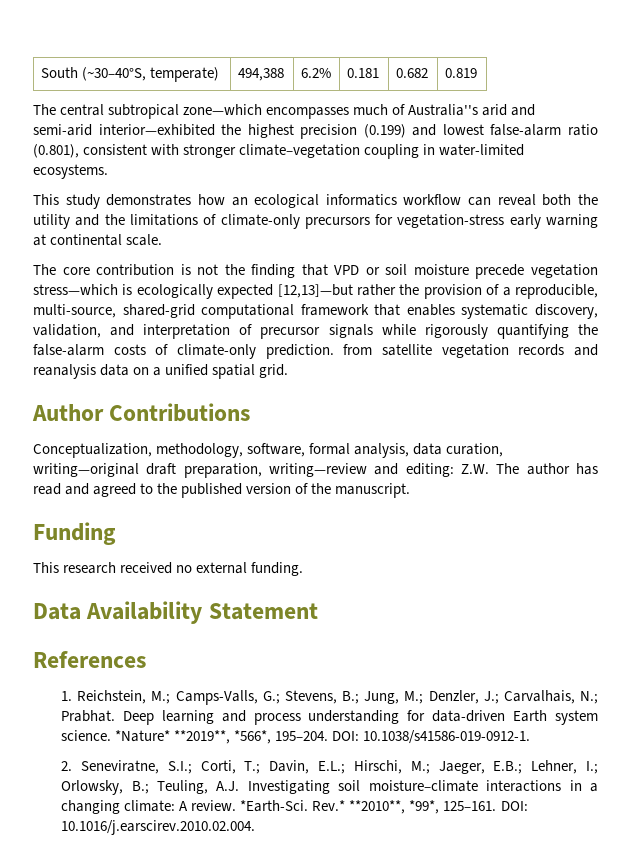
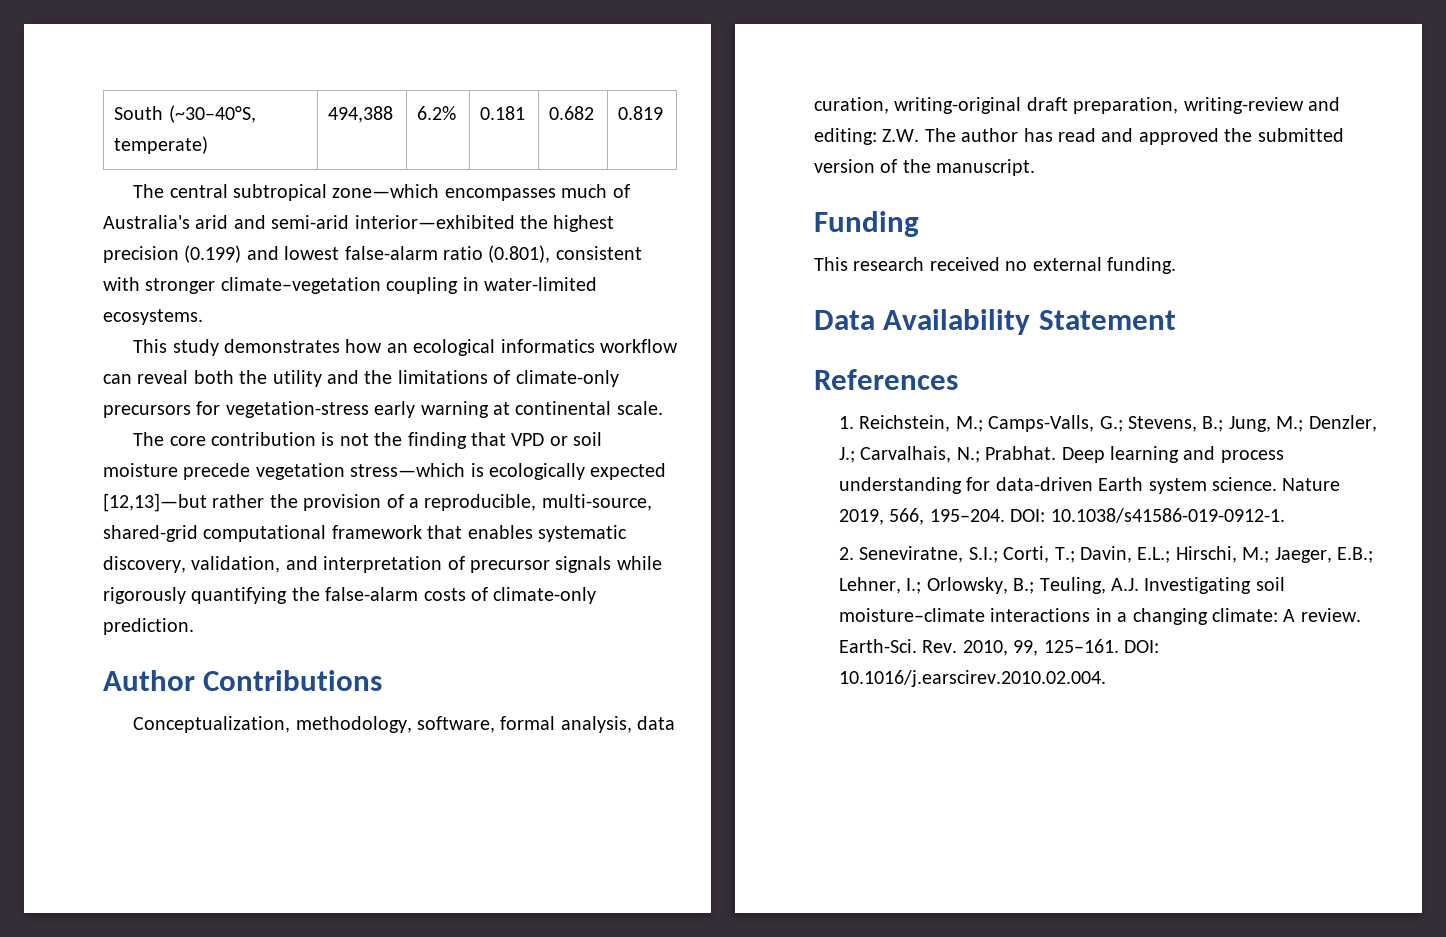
[408,104,479,116] Australia''s -> [103,215,190,229] Australia's
[343,344,599,358] [33,364,289,379] from satellite vegetation records and reanalysis data on a unified spatial grid. -> (194, 626) none
[33,463,139,477] writing—original -> [894,97,1022,114] writing-original
[269,463,367,477] writing—review -> [1183,97,1304,114] writing-review
[93,483,243,498] agreed to the published -> [1138,128,1344,145] approved the submitted
[115,730,272,744] *Nature* **2019**, *566*, -> [1282,478,1341,491] [839,508,925,525] Nature 2019, 566,
[240,800,440,814] *Earth-Sci. Rev.* **2010**, *99*, -> [839,639,1039,656] Earth-Sci. Rev. 2010, 99,

